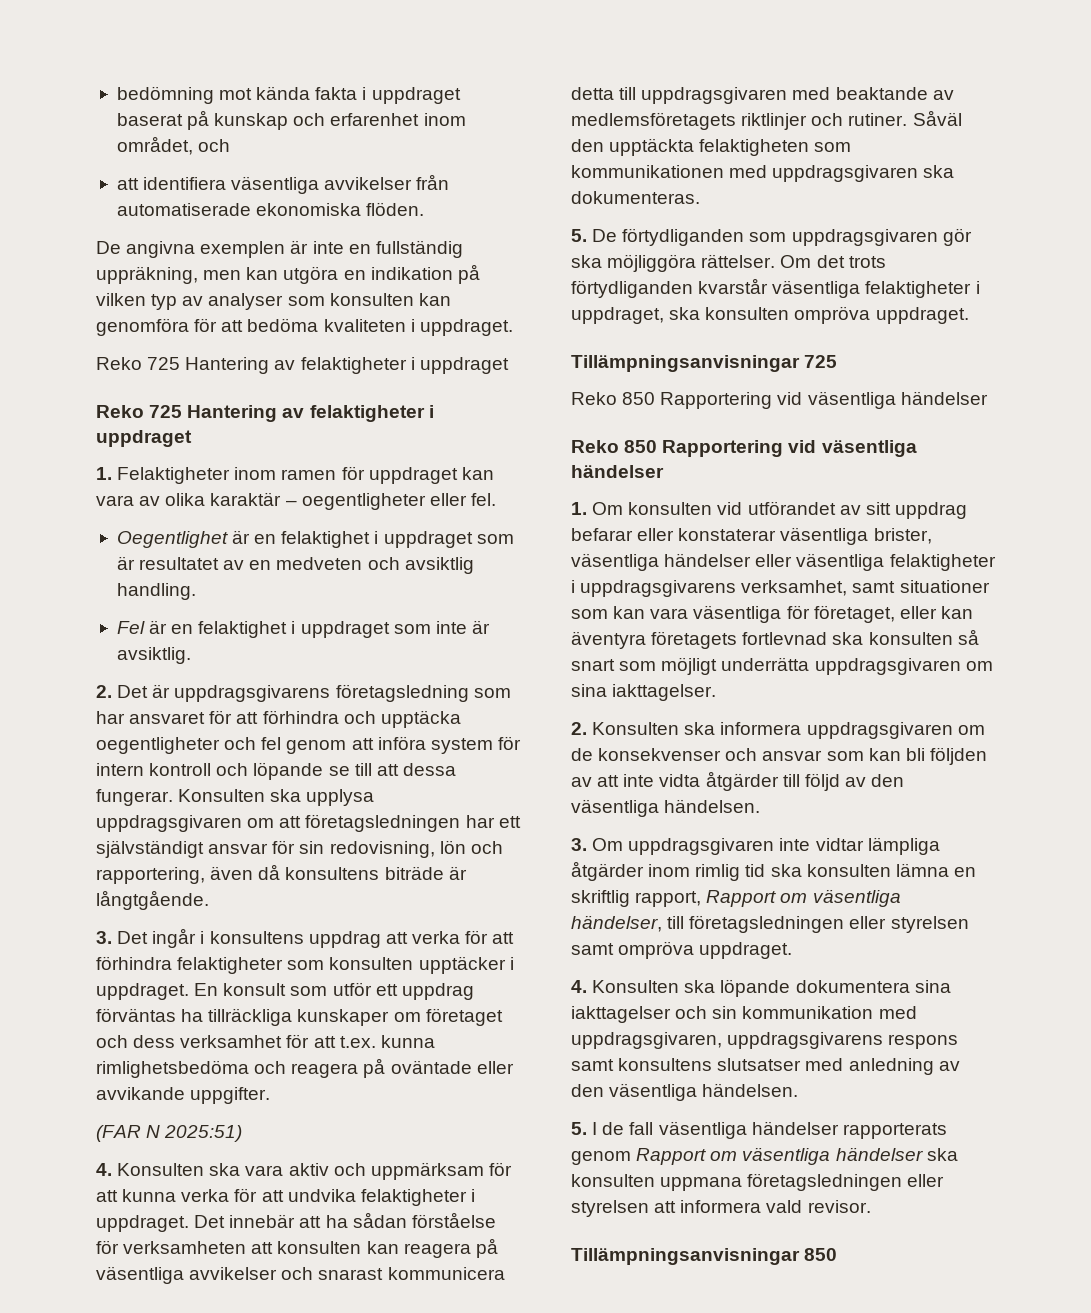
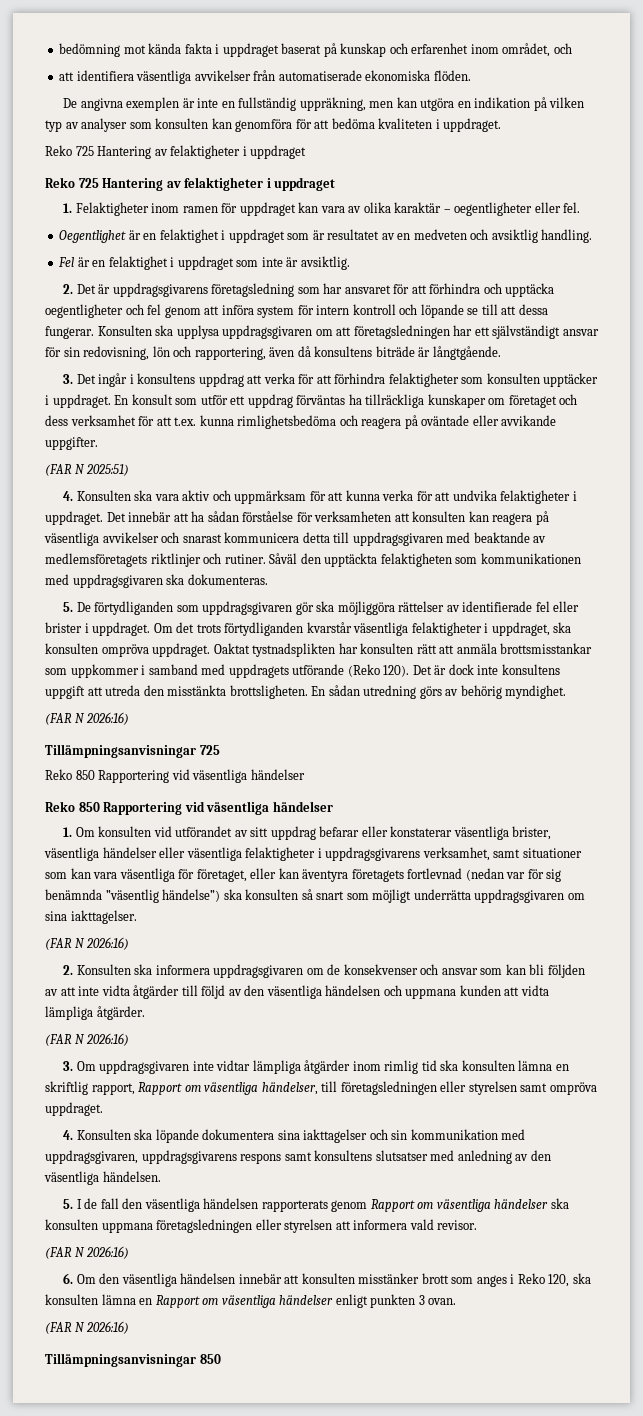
[701,254,776,268] rättelser. -> [398,601,580,612] [45,622,151,636] rättelser av identifierade fel eller brister i uppdraget.
(969, 315) none -> [213,643,593,657] [45,664,560,678] [45,685,567,699] [45,712,130,725] Oaktat tystnadsplikten har konsulten rätt att anmäla brottsmisstankar som uppkommer i samband med uppdragets utförande (Reko 120). Det är dock inte konsultens uppgift att utreda den misstänkta brottsligheten. En sådan utredning görs av behörig myndighet. // (FAR N 2026:16)
(828, 638) none -> [465,868,562,882] [45,889,221,903] (nedan var för sig benämnda ”väsentlig händelse”)
(717, 692) none -> [45,937,130,950] // (FAR N 2026:16)
[664,799,761,813] händelsen. -> [325,985,549,999] [45,1006,145,1020] [45,1033,130,1046] händelsen och uppmana kunden att vidta lämpliga åtgärder. // (FAR N 2026:16)
[658,1121,839,1139] väsentliga händelser -> [122,1198,259,1212] den väsentliga händelsen
(871, 1206) none -> [45,1246,130,1259] [62,1273,591,1287] [45,1294,457,1308] [45,1321,130,1334] // (FAR N 2026:16) // 6. Om den väsentliga händelsen innebär att konsulten misstänker brott som anges i Reko 120, ska konsulten lämna en Rapport om väsentliga händelser enligt punkten 3 ovan. // (FAR N 2026:16)

